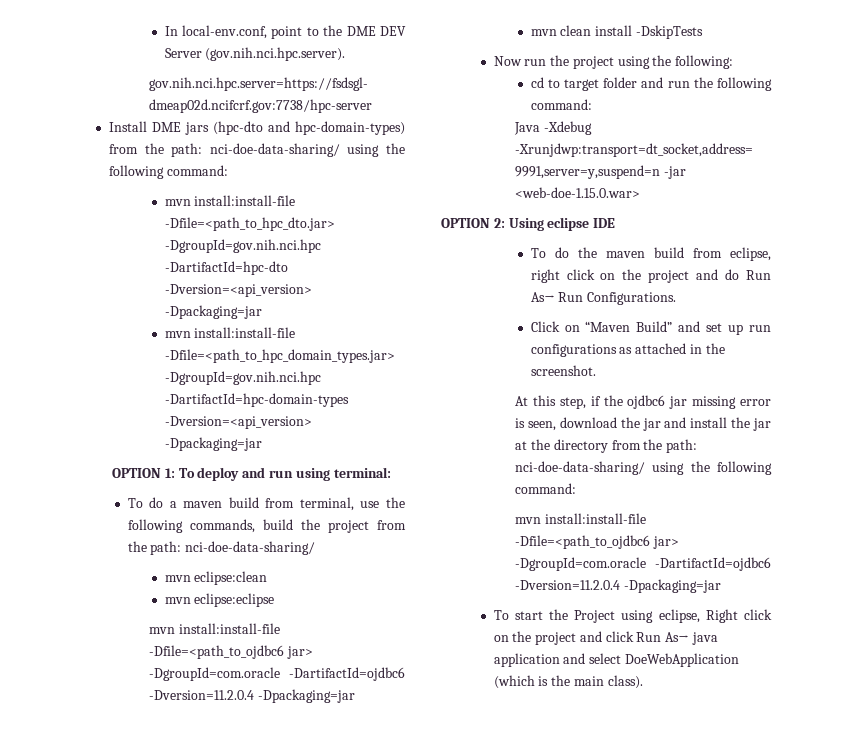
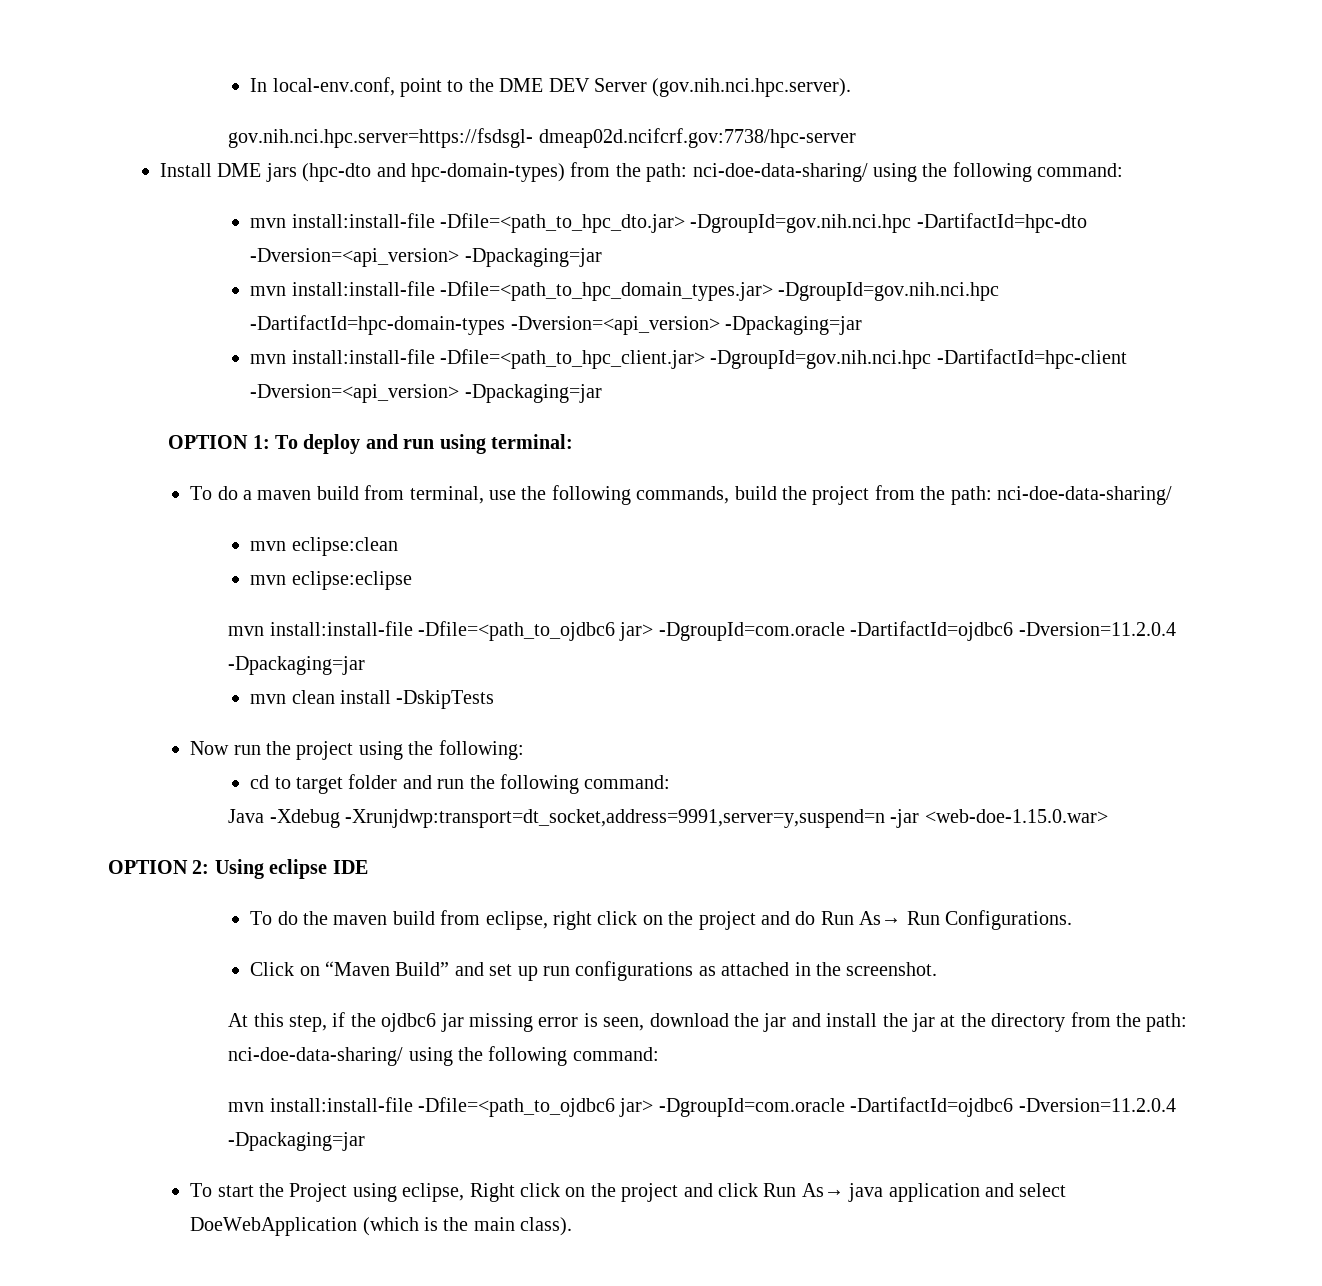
(262, 444) none -> [250,349,1127,369] [250,384,602,403] // mvn install:install-file -Dfile=<path_to_hpc_client.jar> -DgroupId=gov.nih.nci.hpc -DartifactId=hpc-client -Dversion=<api_version> -Dpackaging=jar

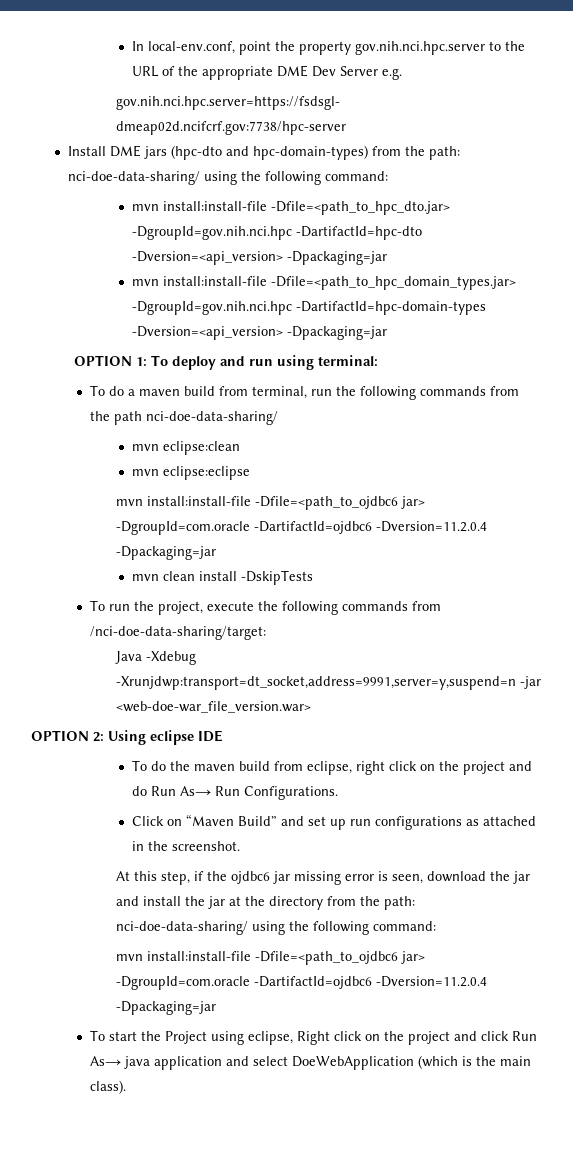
[447,78,852,97] to the DME DEV Server (gov.nih.nci.hpc.server). -> [275,41,526,55] [132,65,403,80] the property gov.nih.nci.hpc.server to the URL of the appropriate DME Dev Server e.g.
[250,349,1127,369] [250,384,602,403] // mvn install:install-file -Dfile=<path_to_hpc_client.jar> -DgroupId=gov.nih.nci.hpc -DartifactId=hpc-client -Dversion=<api_version> -Dpackaging=jar -> (388, 333) none
[488,485,992,505] use the following commands, build the project from the path: -> [310,386,519,400] [89,411,142,425] run the following commands from the path
[190,740,524,760] [250,774,671,794] Now run the project using the following: // cd to target folder and run the following command: -> [89,600,441,615] [89,626,266,640] To run the project, execute the following commands from /nci-doe-data-sharing/target:
[924,809,1108,823] <web-doe-1.15.0.war> -> [116,701,312,713] <web-doe-war_file_version.war>

